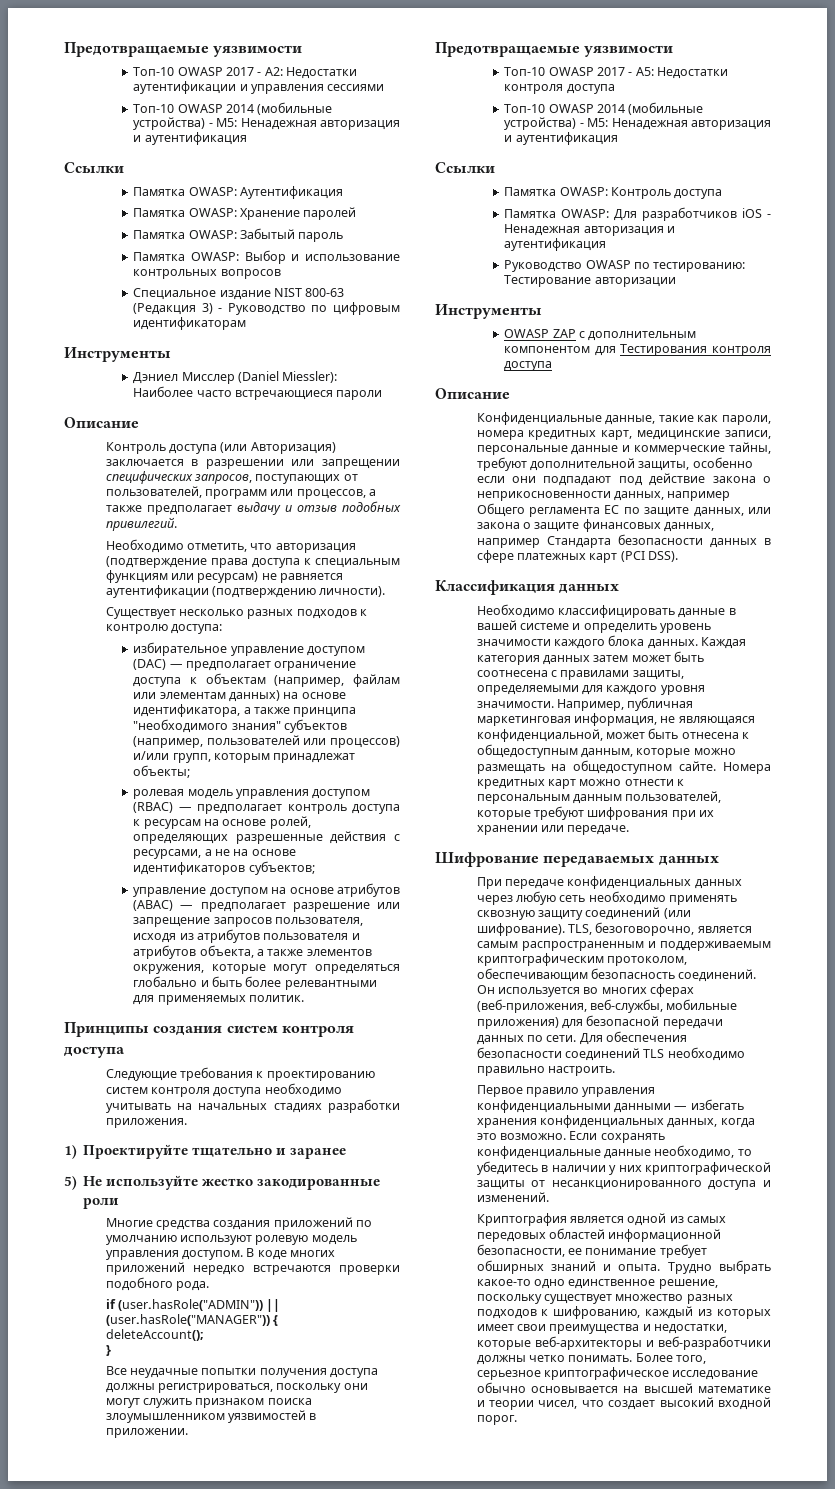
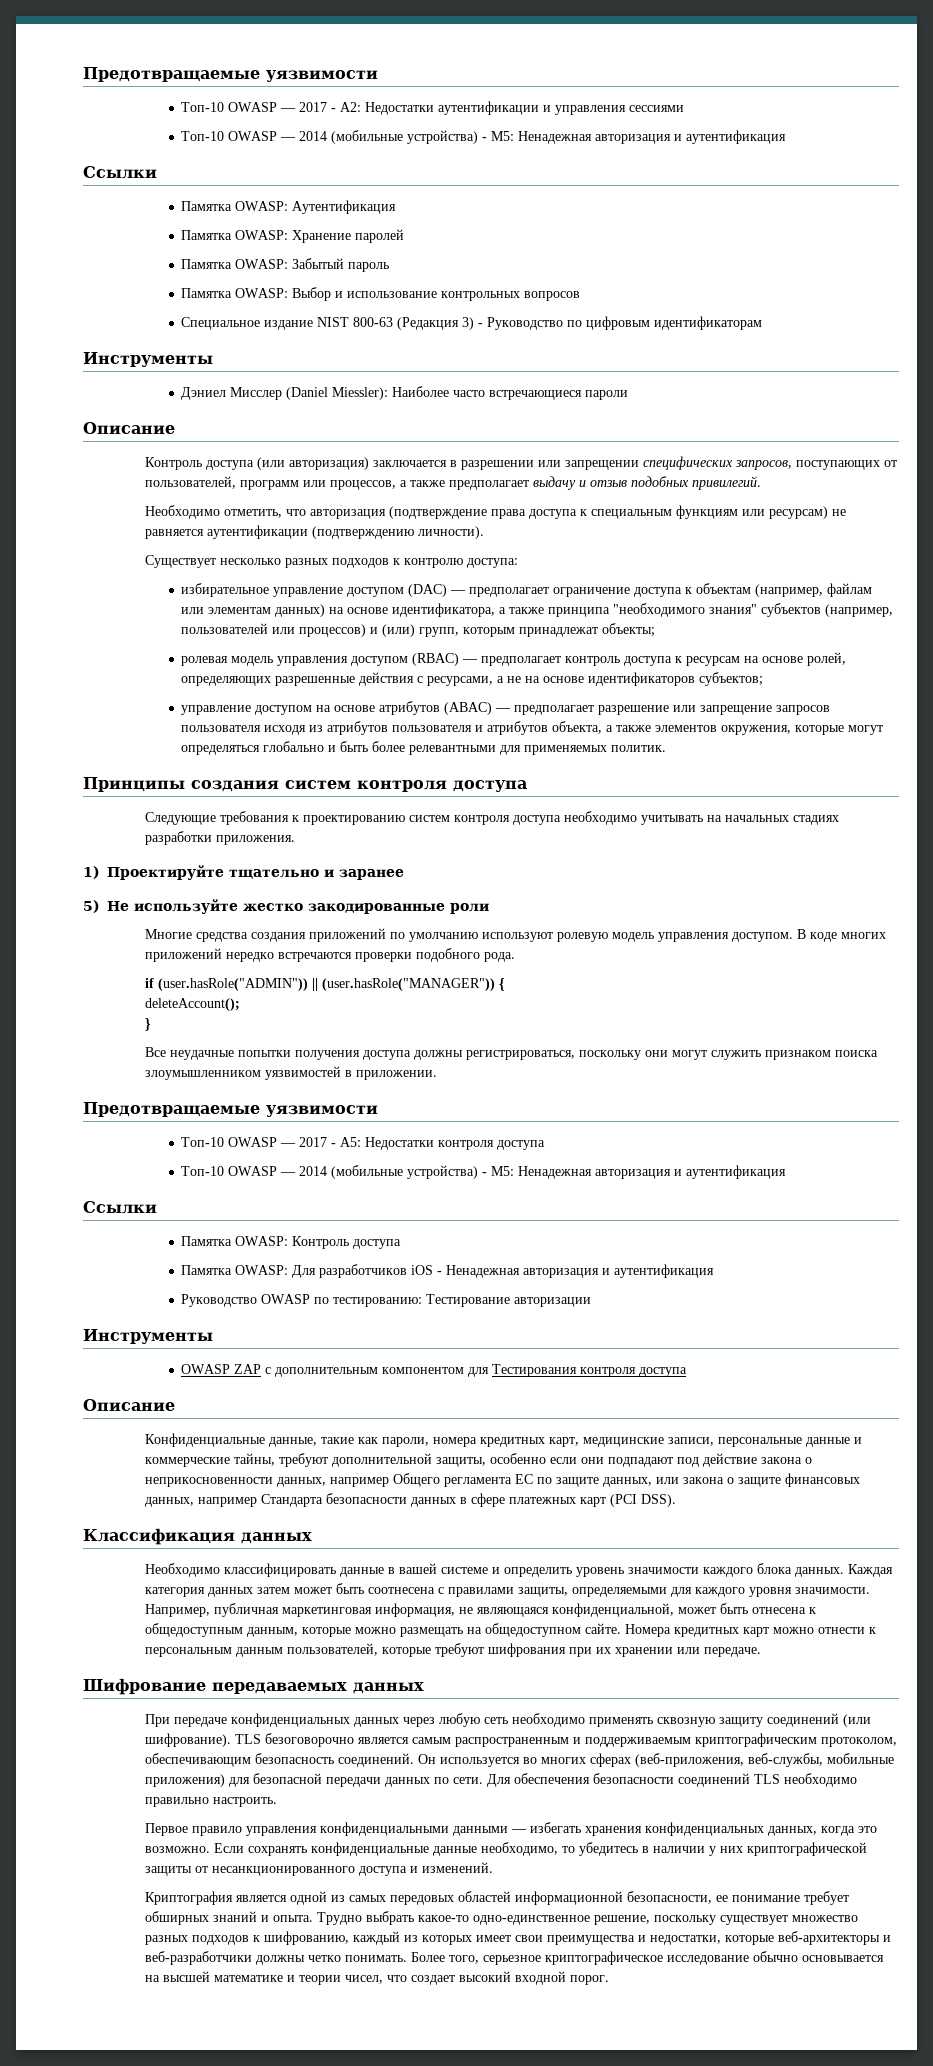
[64,42,303,57] [133,67,223,76] Предотвращаемые уязвимости // Топ-10 OWASP -> [83,67,378,82] [181,102,297,112] Предотвращаемые уязвимости // Топ-10 OWASP —
(223, 108) none -> [280,137,297,141] —
[250,442,336,454] Авторизация) -> [289,457,370,470] авторизация)
[133,751,170,760] и/или -> [370,624,416,637] и (или)
[274,917,363,926] пользователя, -> [181,725,262,732] пользователя
(594, 71) none -> [280,1143,297,1147] —
(594, 108) none -> [280,1172,297,1176] —
[567,922,695,936] TLS, безоговорочно, -> [235,1733,355,1747] TLS безоговорочно
[533,1279,656,1289] одно единственное -> [473,1915,591,1925] одно-единственное

